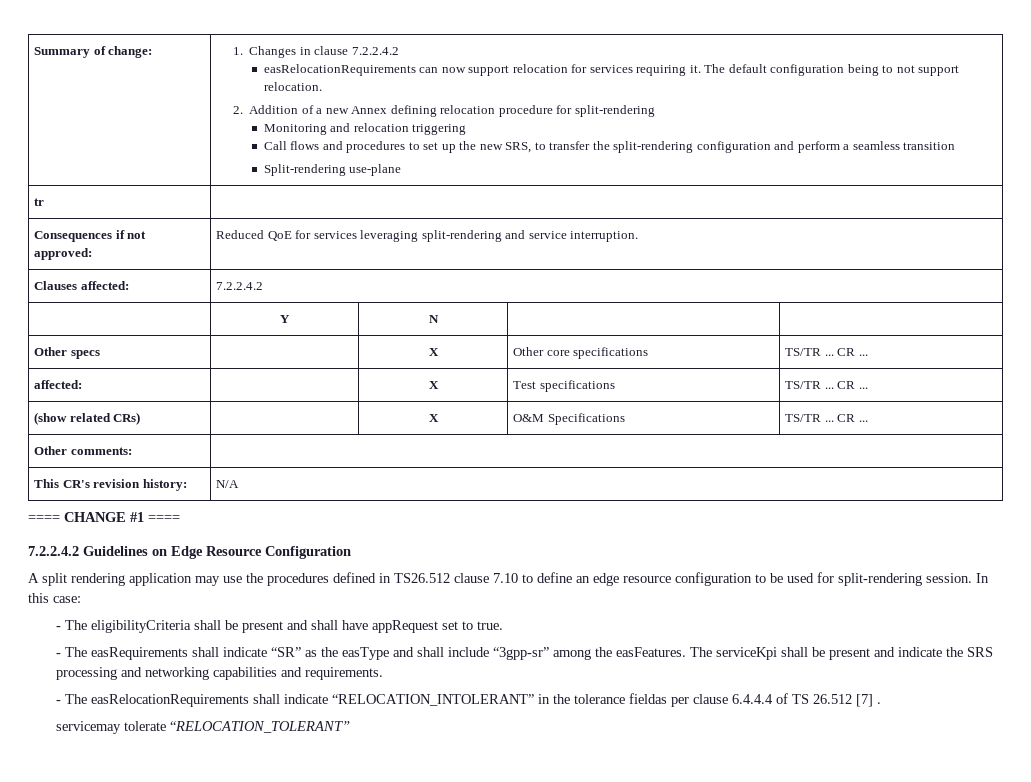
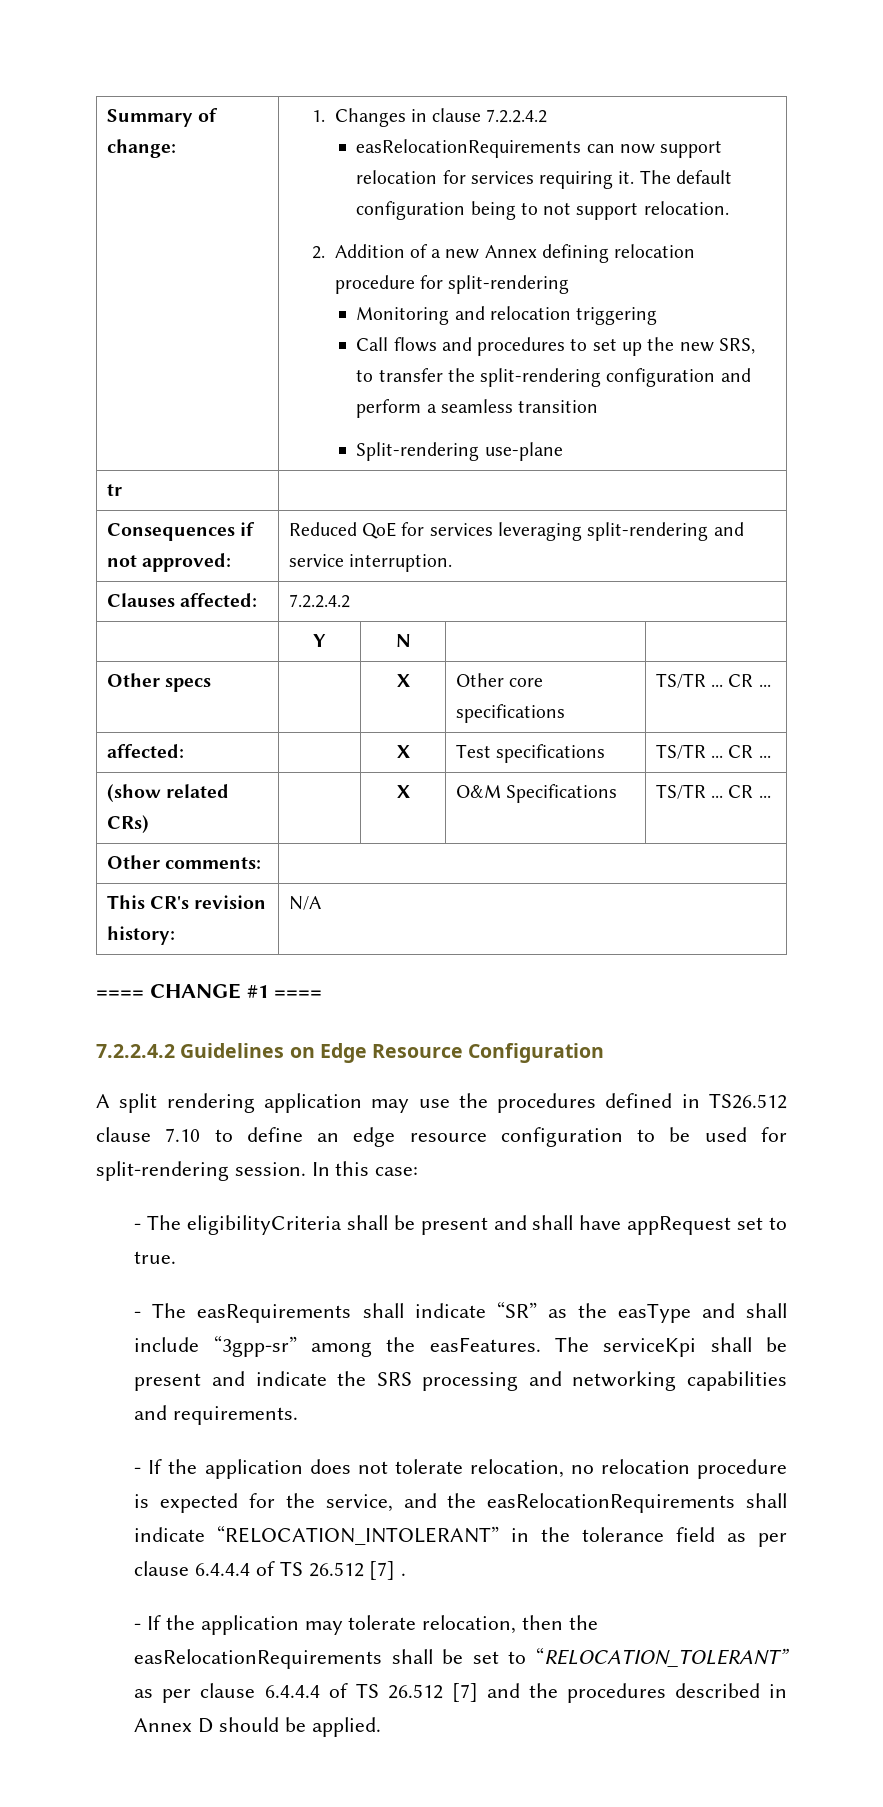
[64,694,87,704] The -> [148,1459,787,1479] [134,1493,477,1513] If the application does not tolerate relocation, no relocation procedure is expected for the service, and the
[628,693,667,704] fieldas -> [676,1527,747,1542] field as
[55,721,350,734] servicemay tolerate “RELOCATION_TOLERANT” -> [134,1615,598,1635] [134,1647,790,1669] [134,1683,788,1703] [134,1717,381,1737] - If the application may tolerate relocation, then the easRelocationRequirements shall be set to “RELOCATION_TOLERANT” as per clause 6.4.4.4 of TS 26.512 [7] and the procedures described in Annex D should be applied.

